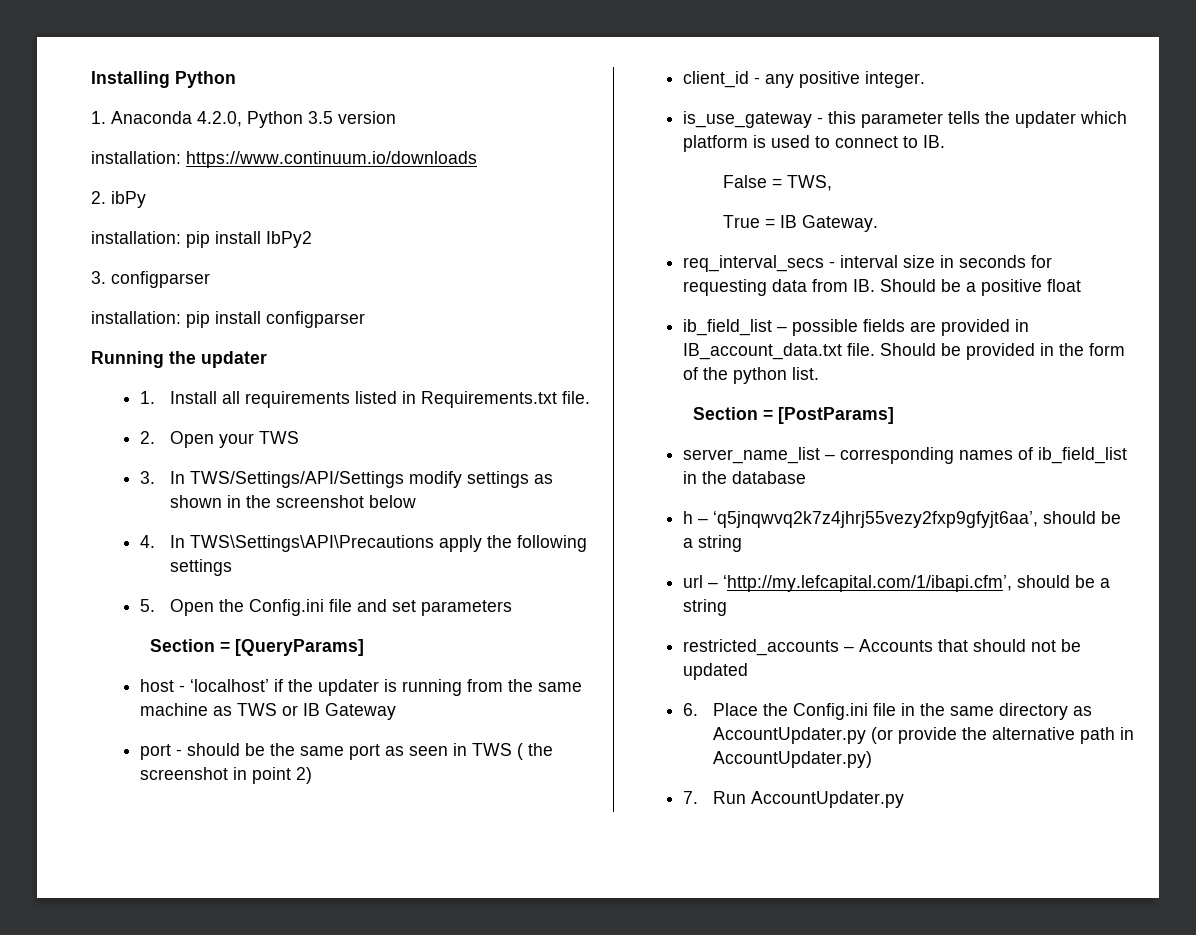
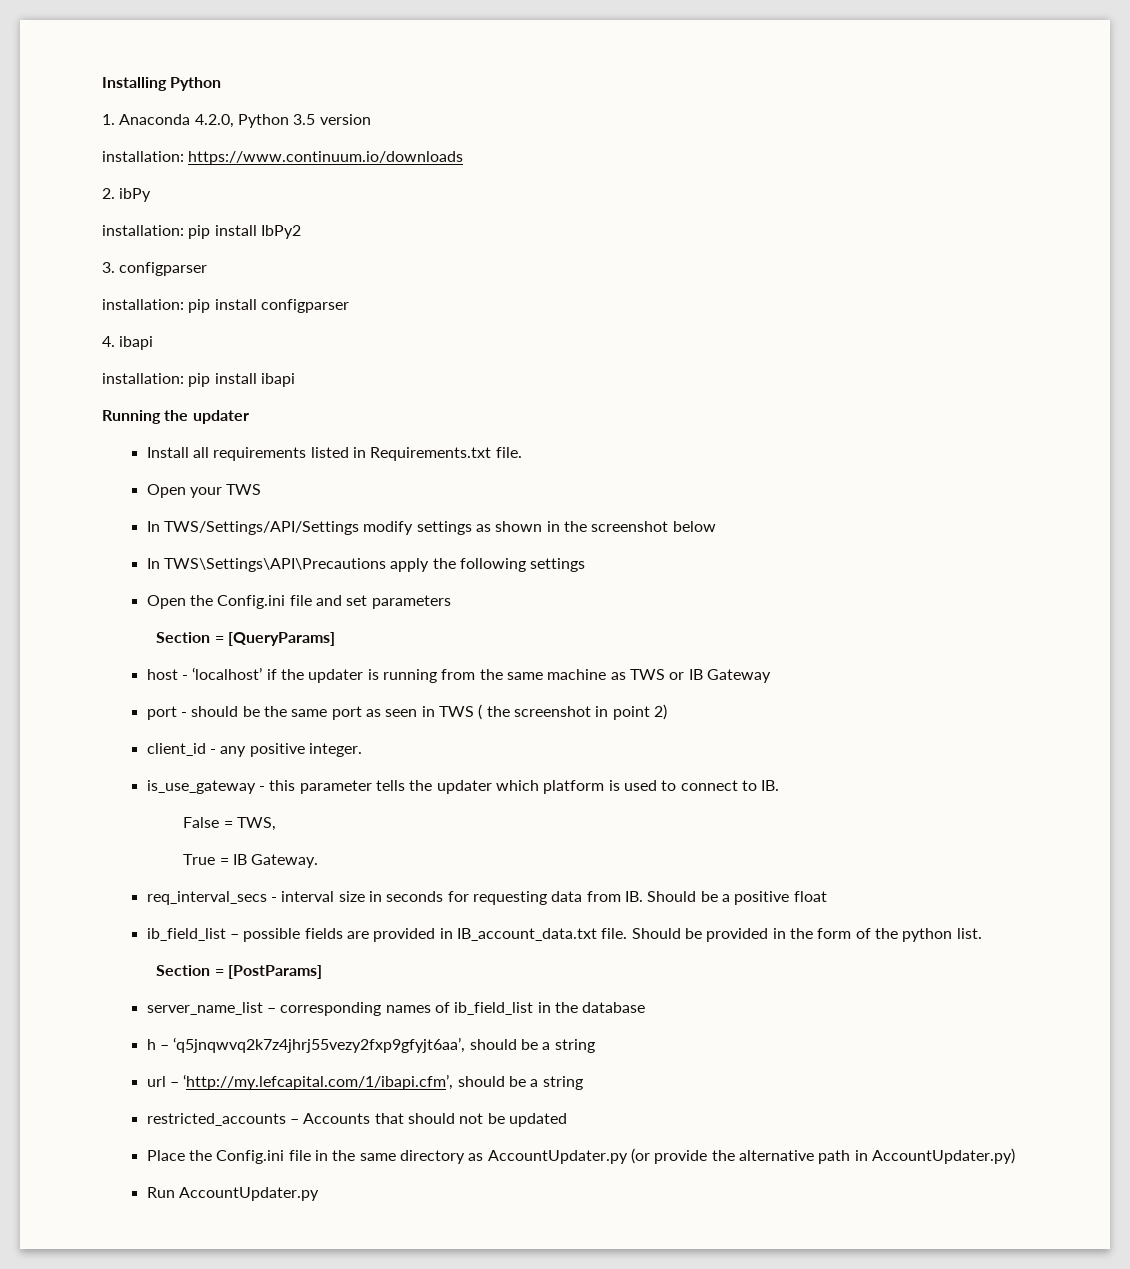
(365, 319) none -> [102,336,154,350] [102,373,295,387] // 4. ibapi // installation: pip install ibapi
[139,391,155,404] 1. -> (249, 417) none
[139,431,155,444] 2. -> (522, 452) none
[139,471,155,484] 3. -> (262, 489) none
[139,535,155,548] 4. -> (716, 526) none
[139,599,155,612] 5. -> (586, 565) none
[682,703,698,716] 6. -> (568, 1120) none
[682,791,698,804] 7. -> (1015, 1156) none

